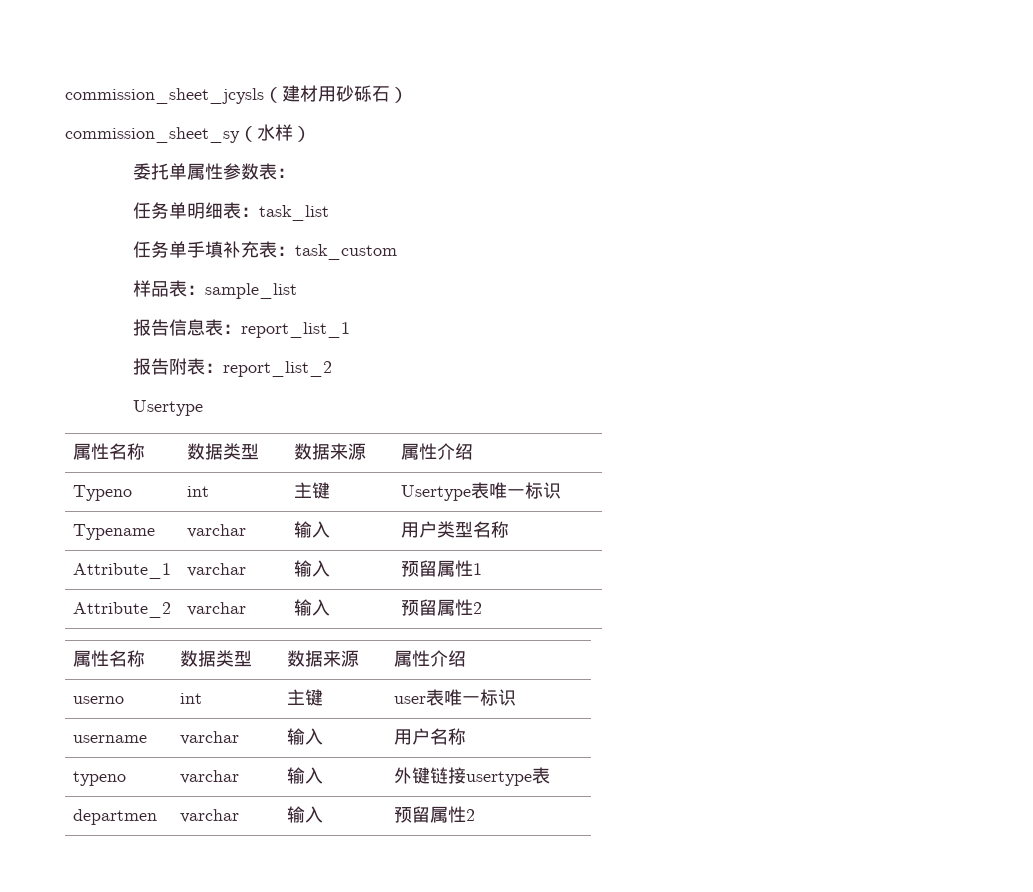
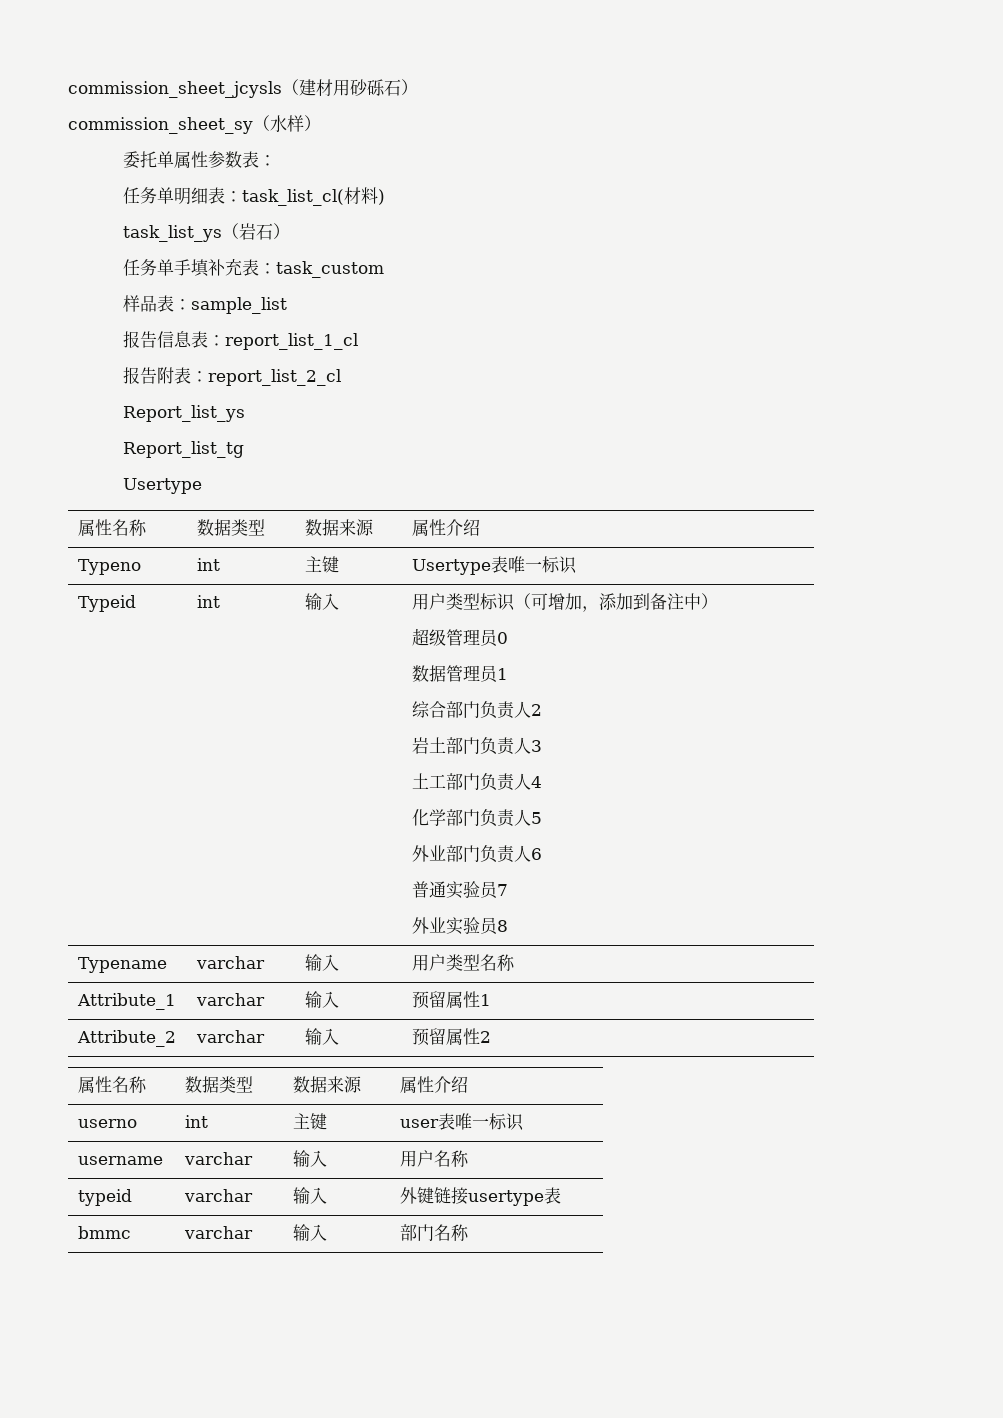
[258,205,329,221] task_list -> [241,187,385,206] [122,223,290,242] task_list_cl(材料) // task_list_ys（岩石）
[240,322,350,338] report_list_1 -> [224,333,358,350] report_list_1_cl
[222,361,332,377] report_list_2 -> [207,369,341,386] [122,405,245,422] [122,441,244,458] report_list_2_cl // Report_list_ys // Report_list_tg
(561, 490) none -> [78,595,137,612] [197,595,221,608] [305,593,340,610] [412,593,719,612] [412,628,509,647] [412,665,509,683] [412,701,543,719] [412,737,543,755] [412,773,543,791] [412,809,543,827] [412,845,543,863] [412,881,509,899] [412,917,509,935] // Typeid | int | 输入 | 用户类型标识（可增加，添加到备注中） // 超级管理员0 // 数据管理员1 // 综合部门负责人2 // 岩土部门负责人3 // 土工部门负责人4 // 化学部门负责人5 // 外业部门负责人6 // 普通实验员7 // 外业实验员8
[72,771,126,786] typeno -> [78,1189,133,1206] typeid
[72,809,157,825] [179,809,239,823] [286,806,323,823] [393,806,475,823] departmen | varchar | 输入 | 预留属性2 -> [78,1226,132,1239] [184,1226,254,1239] [293,1224,328,1241] [400,1224,470,1241] bmmc | varchar | 输入 | 部门名称

